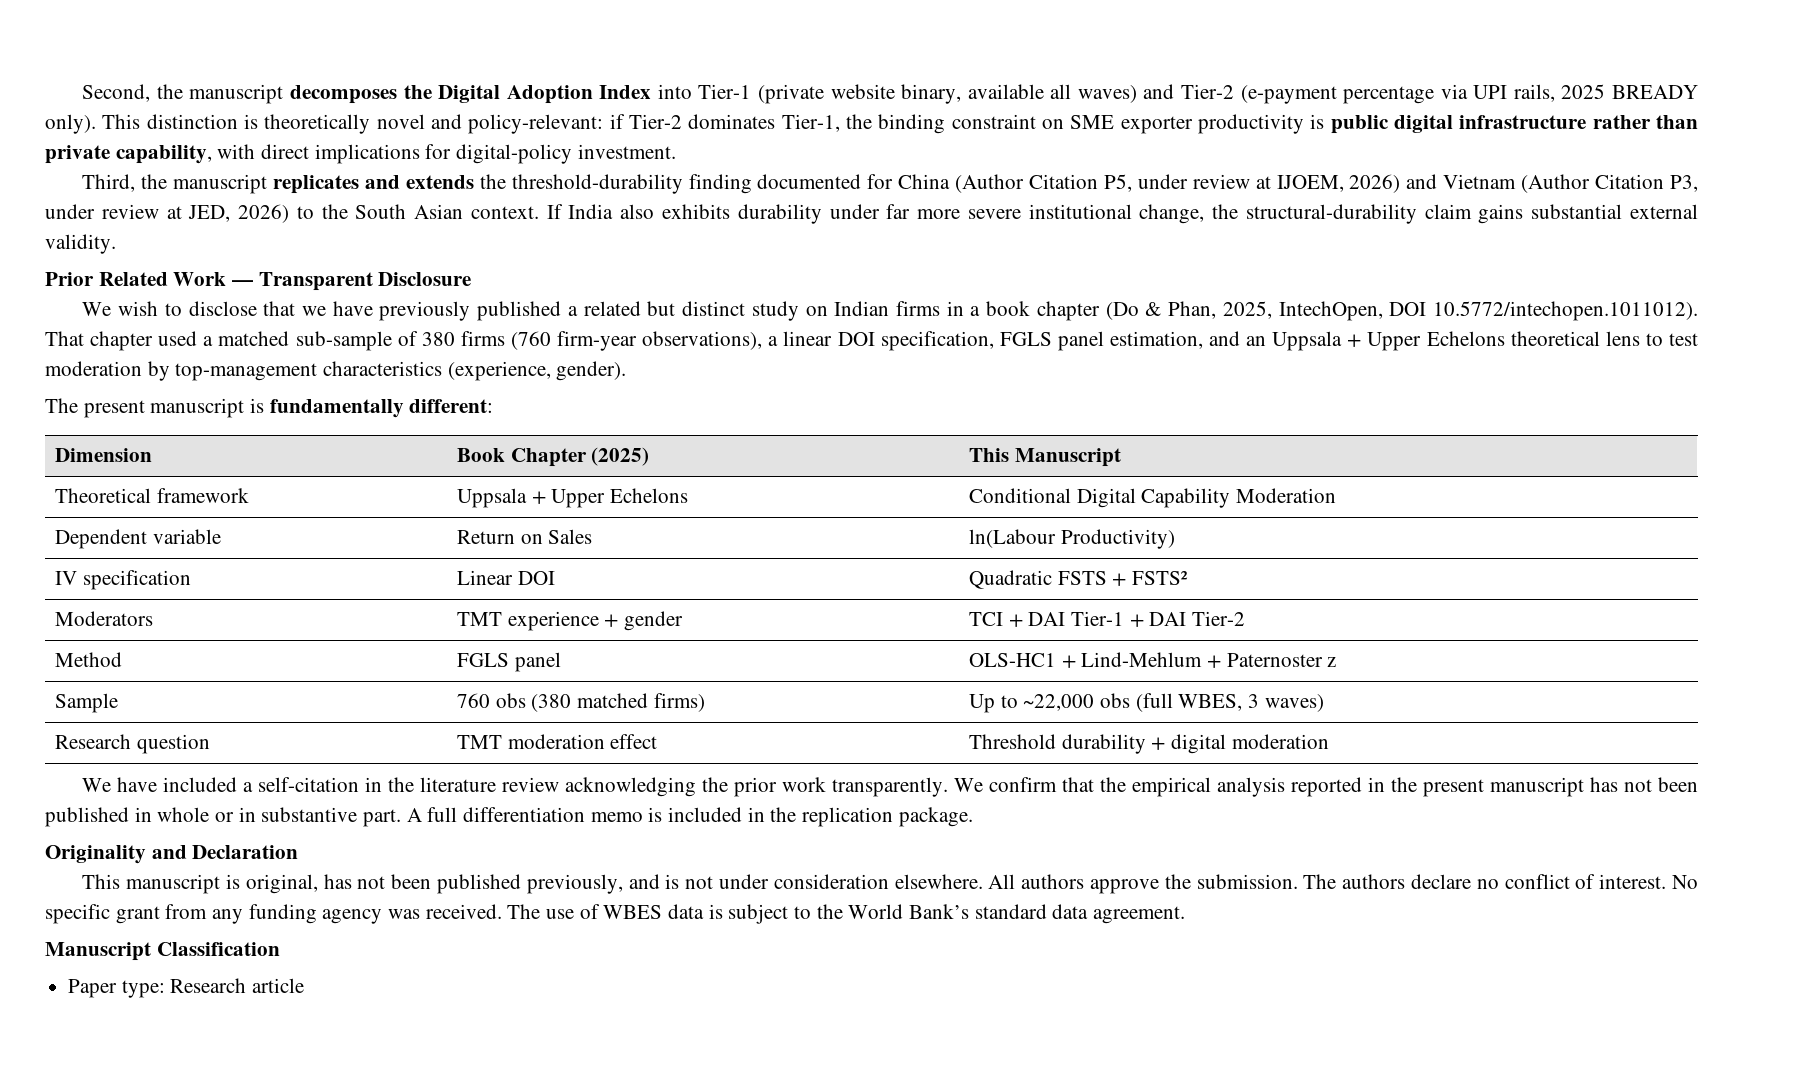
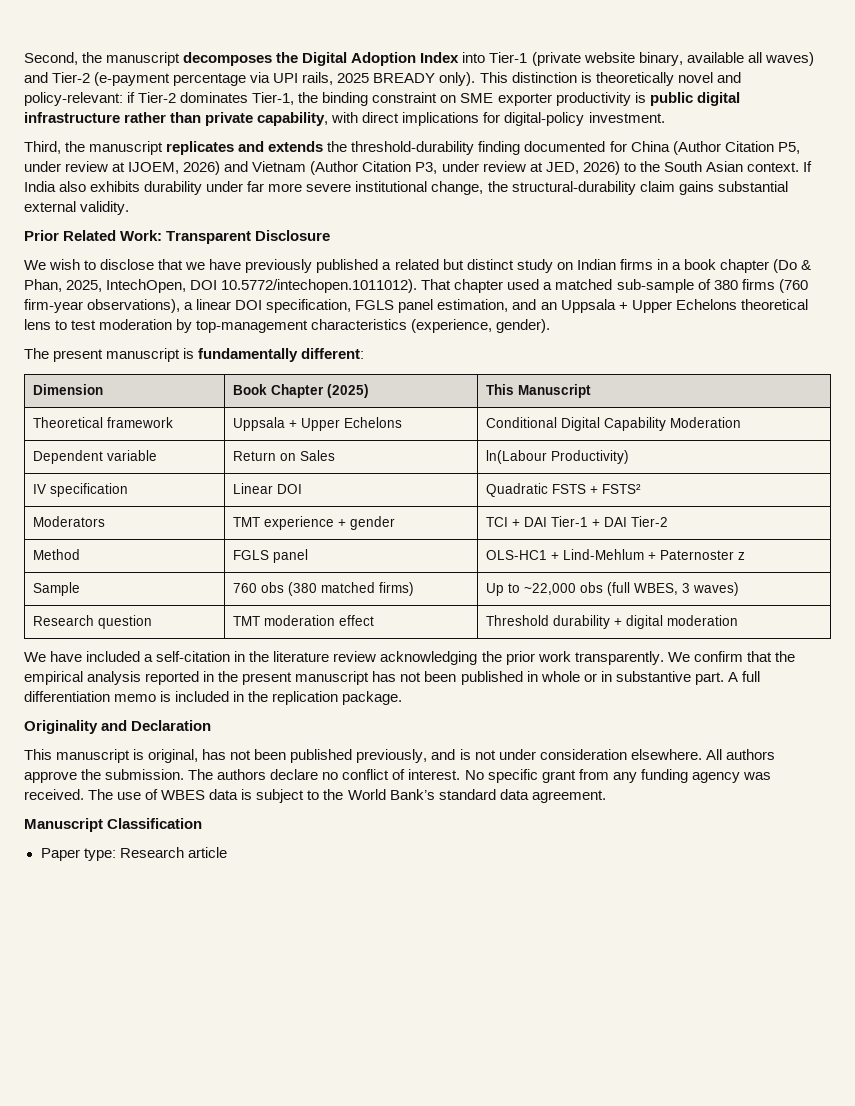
[173,272,254,286] Work — -> [120,230,163,241] Work:

